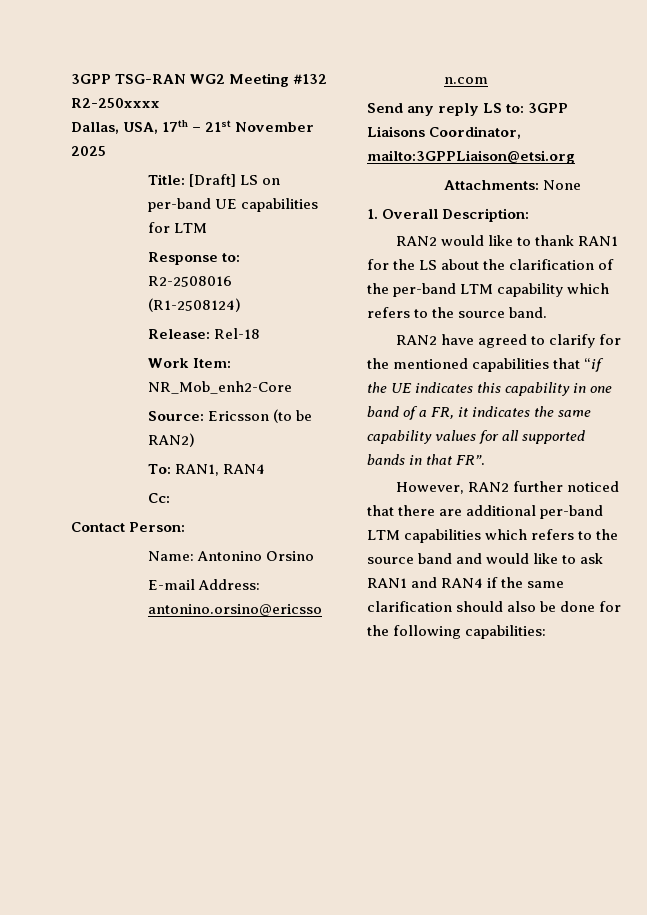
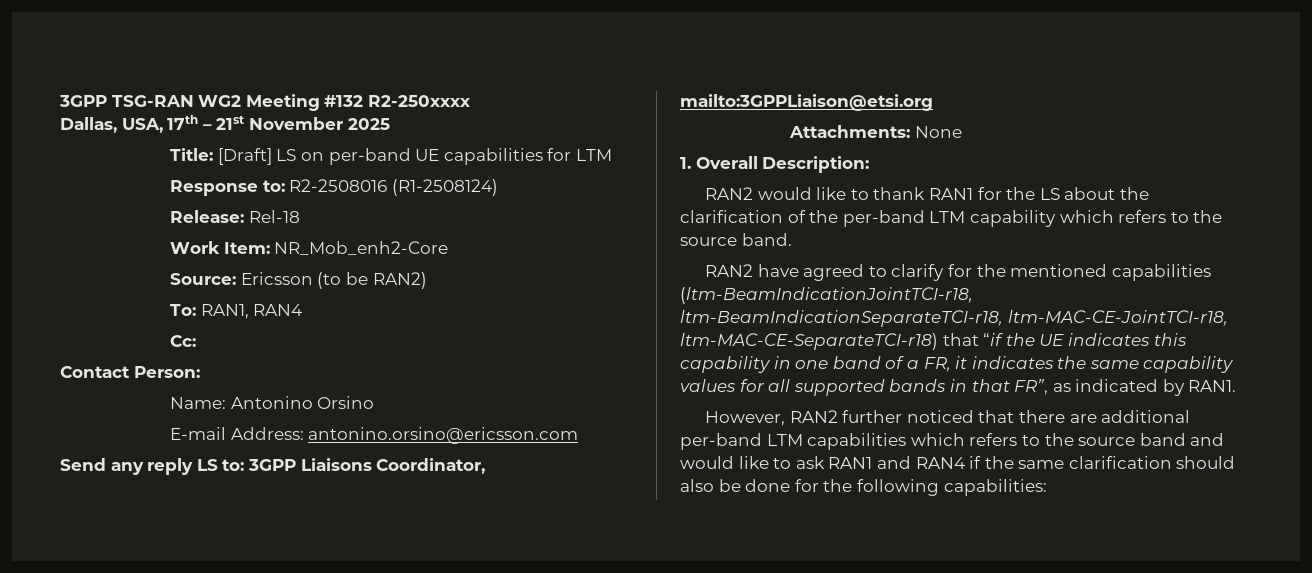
(550, 365) none -> [680,287,973,304] [680,310,1228,327] [680,333,938,350] (ltm-BeamIndicationJointTCI-r18, ltm-BeamIndicationSeparateTCI-r18, ltm-MAC-CE-JointTCI-r18, ltm-MAC-CE-SeparateTCI-r18)
[456,455,486,465] FR”. -> [1014,379,1237,396] FR”, as indicated by RAN1.

